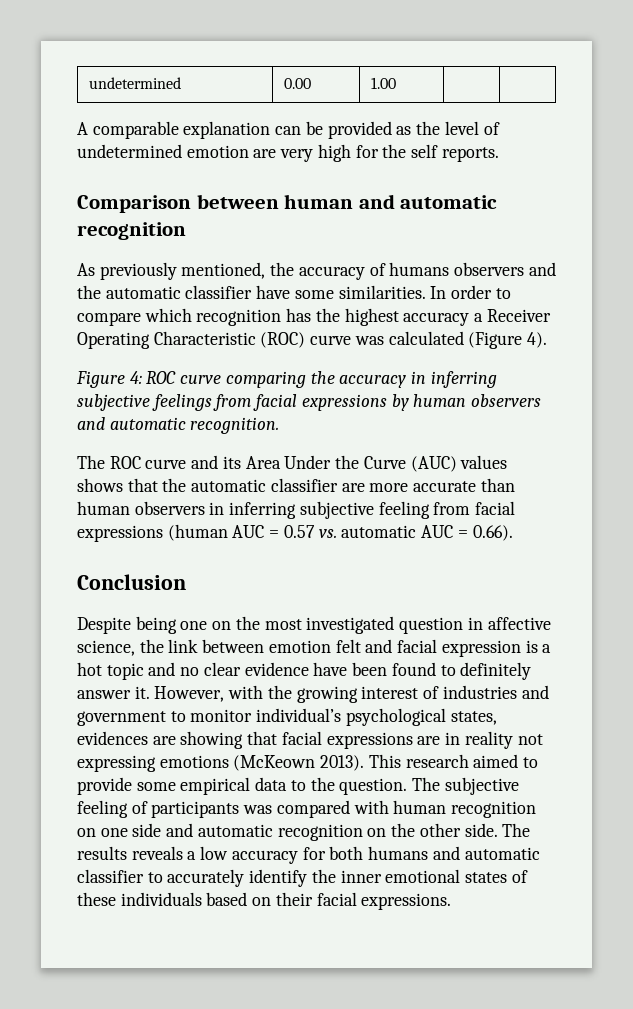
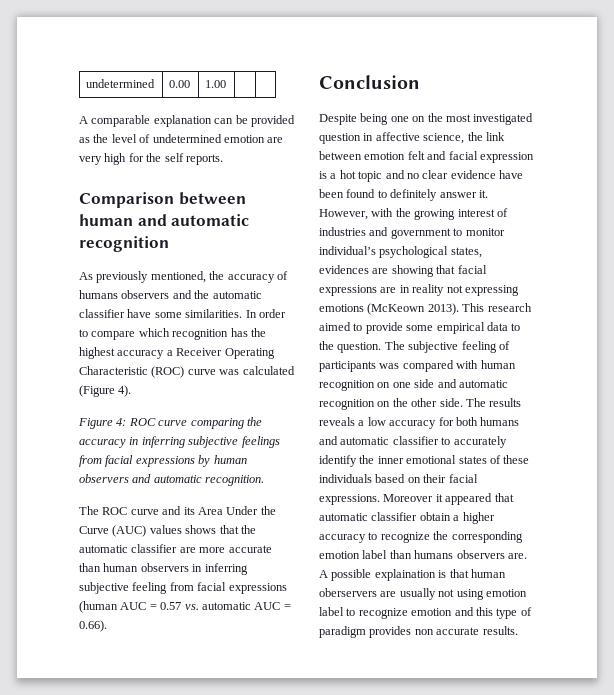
(452, 901) none -> [383,493,514,505] [319,512,495,524] [319,531,523,543] [319,550,527,559] [319,569,506,581] [319,588,527,600] [319,607,532,619] [319,626,518,638] Moreover it appeared that automatic classifier obtain a higher accuracy to recognize the corresponding emotion label than humans observers are. A possible explaination is that human oberservers are usually not using emotion label to recognize emotion and this type of paradigm provides non accurate results.

